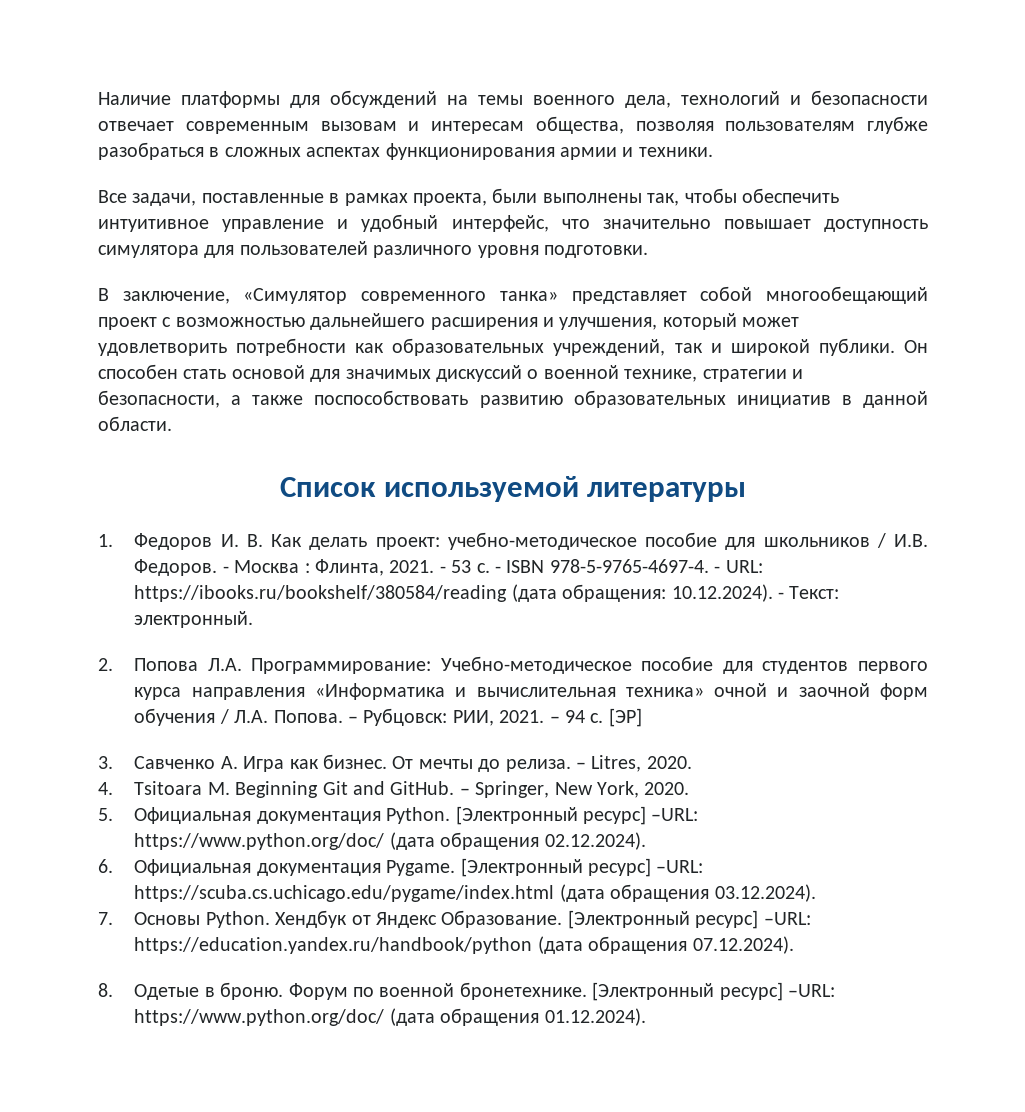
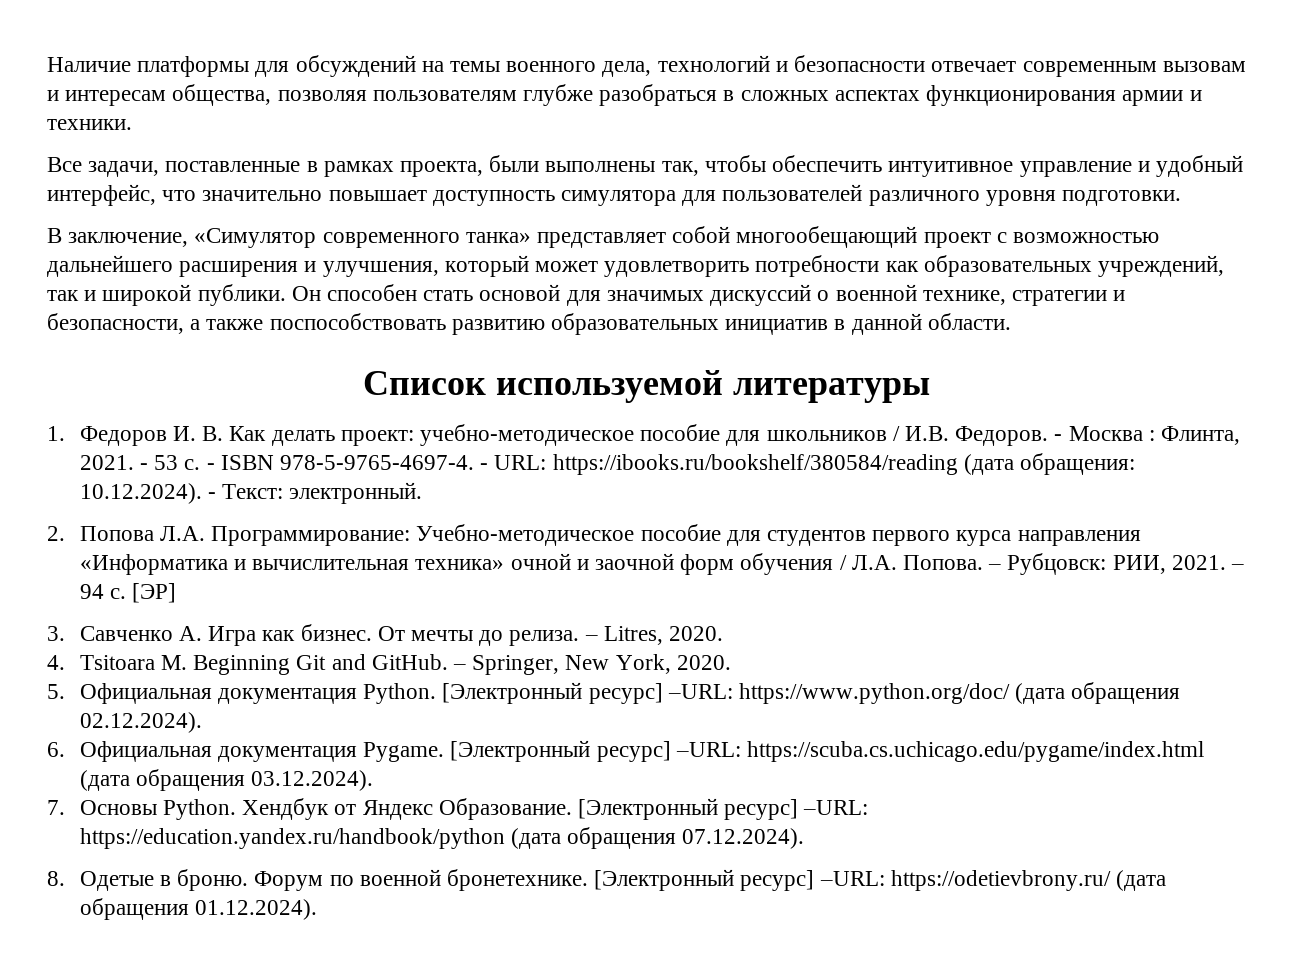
[134,1009,385,1026] https://www.python.org/doc/ -> [890,870,1111,891] https://odetievbrony.ru/

